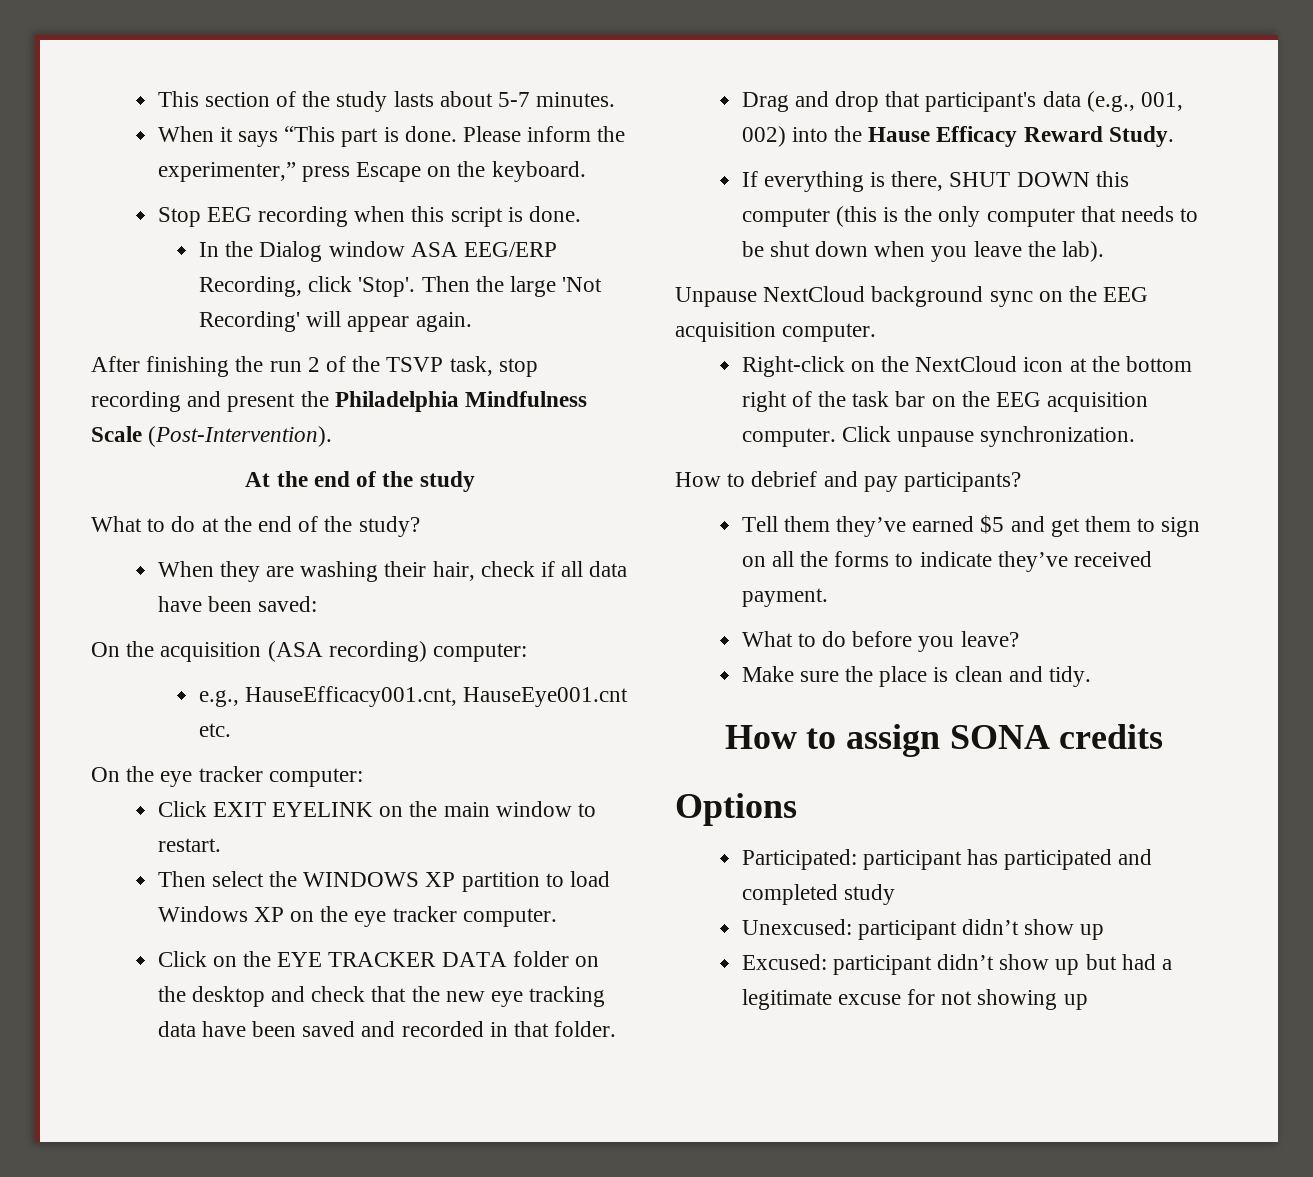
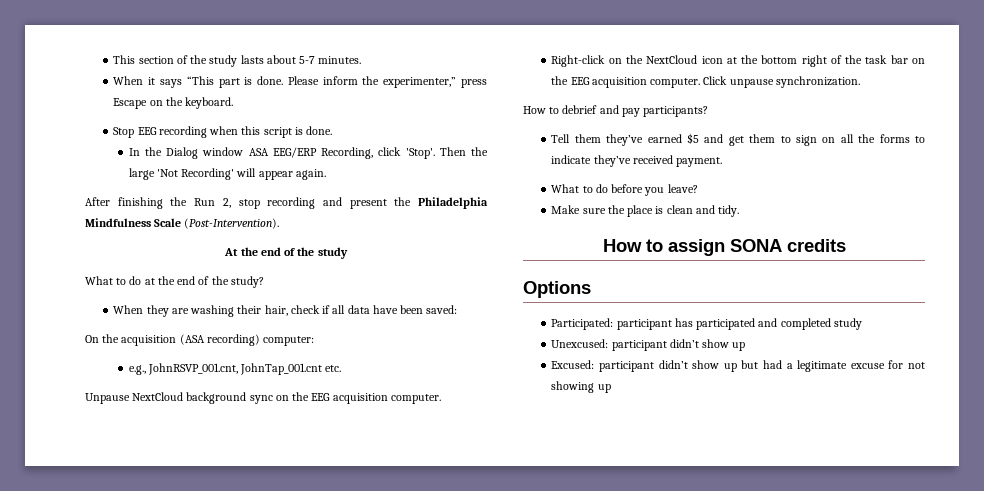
[269,356,493,376] run 2 of the TSVP task, -> [194,198,231,208] Run 2,
[245,686,629,707] HauseEfficacy001.cnt, HauseEye001.cnt -> [147,363,323,375] JohnRSVP_001.cnt, JohnTap_001.cnt
[91,766,363,787] [157,801,597,817] [157,838,221,852] [157,871,611,892] [157,906,557,927] [157,951,600,967] [157,986,606,1007] [157,1021,617,1037] [741,91,1184,112] [741,126,1174,147] [741,171,1129,192] [741,206,1199,227] [741,241,1105,262] // On the eye tracker computer: // Click EXIT EYELINK on the main window to restart. // Then select the WINDOWS XP partition to load Windows XP on the eye tracker computer. // Click on the EYE TRACKER DATA folder on the desktop and check that the new eye tracking data have been saved and recorded in that folder. // Drag and drop that participant's data (e.g., 001, 002) into the Hause Efficacy Reward Study. // If everything is there, SHUT DOWN this computer (this is the only computer that needs to be shut down when you leave the lab). -> (342, 368) none

